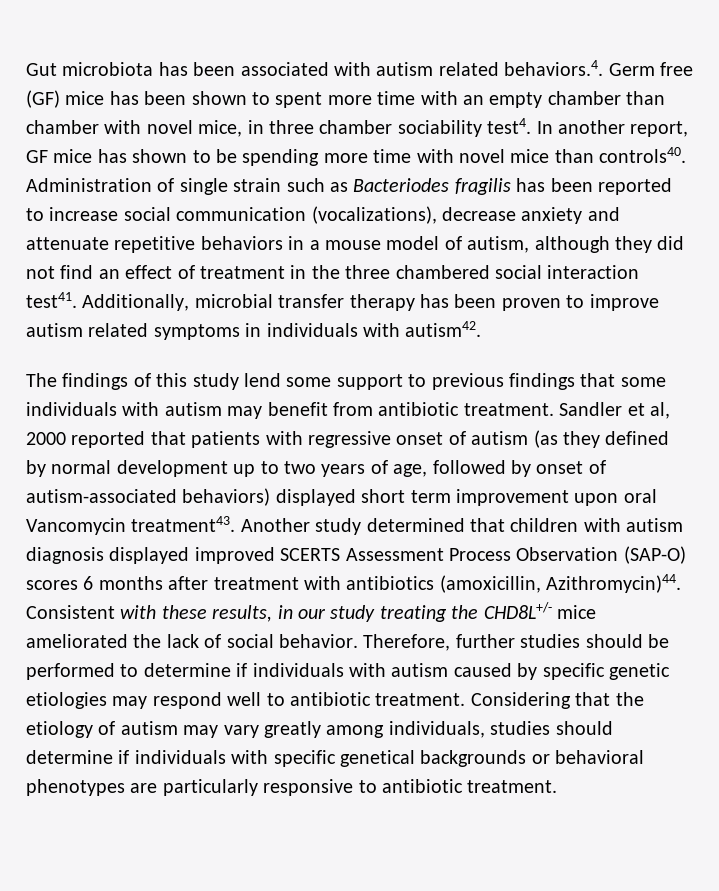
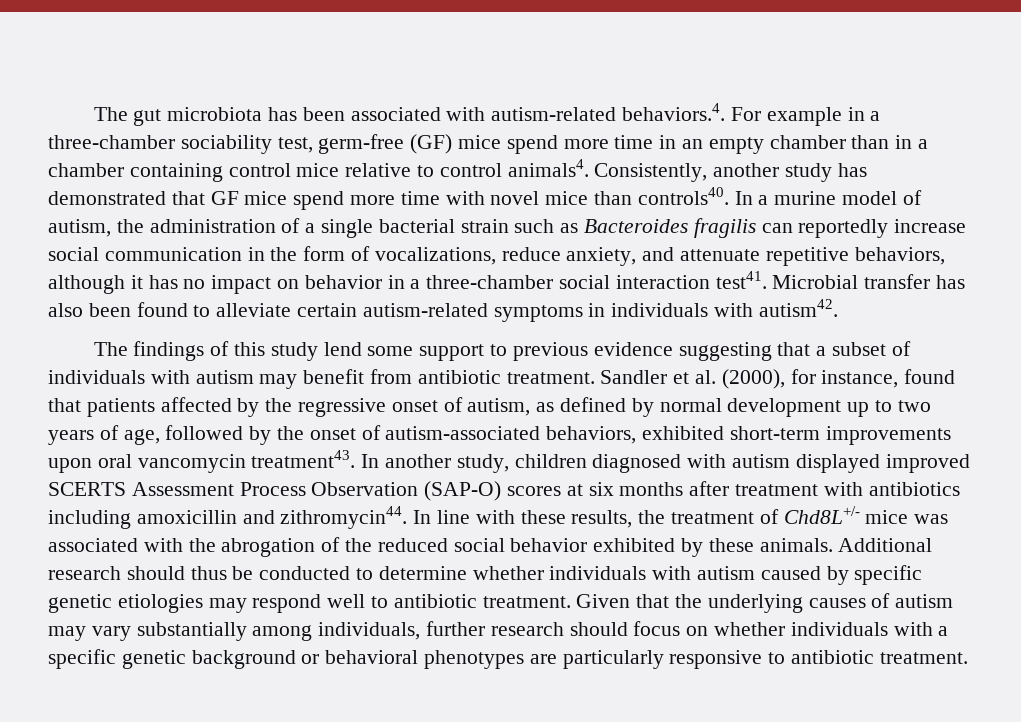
[26,63,57,76] Gut -> [93,107,162,126] The gut
[376,60,693,76] [26,90,458,108] autism related behaviors.4. Germ free (GF) mice has been shown to spent more time with -> [491,103,881,126] [48,134,677,154] autism-related behaviors.4. For example in a three-chamber sociability test, germ-free (GF) mice spend more time in
[26,118,689,137] [26,149,320,166] chamber with novel mice, in three chamber sociability test4. In another report, GF mice has shown to be spending -> [895,135,929,149] [48,159,867,182] [48,191,345,210] in a chamber containing control mice relative to control animals4. Consistently, another study has demonstrated that GF mice spend
[26,178,672,195] [26,206,620,224] [26,236,685,253] [26,265,640,279] [26,292,659,311] [26,323,149,337] Administration of single strain such as Bacteriodes fragilis has been reported to increase social communication (vocalizations), decrease anxiety and attenuate repetitive behaviors in a mouse model of autism, although they did not find an effect of treatment in the three chambered social interaction test41. Additionally, microbial transfer therapy has been proven to improve autism related -> [734,190,922,205] [48,218,967,238] [48,246,945,266] [48,271,966,294] [48,302,488,317] In a murine model of autism, the administration of a single bacterial strain such as Bacteroides fragilis can reportedly increase social communication in the form of vocalizations, reduce anxiety, and attenuate repetitive behaviors, although it has no impact on behavior in a three-chamber social interaction test41. Microbial transfer has also been found to alleviate certain autism-related
[508,373,666,390] findings that some -> [593,341,911,361] evidence suggesting that a subset of
[649,402,670,419] [26,430,600,448] al, 2000 reported that patients with regressive onset of autism (as they -> [695,369,956,389] [48,397,555,417] al. (2000), for instance, found that patients affected by the regressive onset of autism, as
(531, 468) none -> [277,426,305,440] the
[182,488,657,506] [26,516,684,535] [26,547,104,564] behaviors) displayed short term improvement upon oral Vancomycin treatment43. Another study determined that children with autism diagnosis -> [546,426,951,445] [48,450,791,473] behaviors, exhibited short-term improvements upon oral vancomycin treatment43. In another study, children diagnosed with autism
[83,576,94,590] 6 -> [566,482,614,496] at six
[439,574,682,593] [26,602,596,622] [26,634,669,651] [26,663,115,680] (amoxicillin, Azithromycin)44. Consistent with these results, in our study treating the CHD8L+/- mice ameliorated the lack of social behavior. Therefore, further studies should be performed -> [48,506,949,529] [48,537,933,557] [48,566,351,580] including amoxicillin and zithromycin44. In line with these results, the treatment of Chd8L+/- mice was associated with the abrogation of the reduced social behavior exhibited by these animals. Additional research should thus be conducted
[236,663,248,677] if -> [472,566,544,580] whether
[470,692,571,709] Considering -> [576,594,631,608] Given
[26,721,93,738] etiology -> [707,594,866,613] underlying causes
[264,721,321,738] greatly -> [136,622,247,641] substantially
[490,721,613,735] [26,750,527,767] studies should determine if individuals with specific genetical backgrounds -> [426,621,949,636] [48,649,296,669] further research should focus on whether individuals with a specific genetic background

